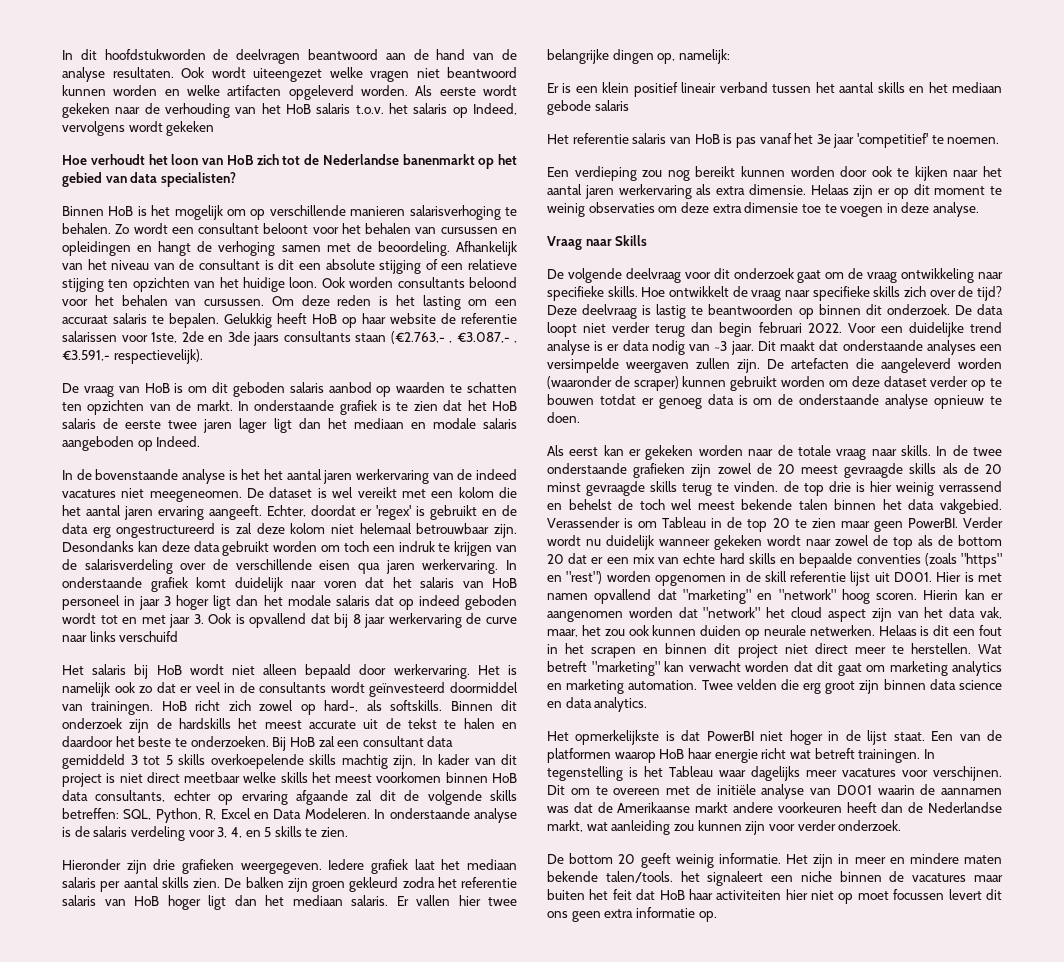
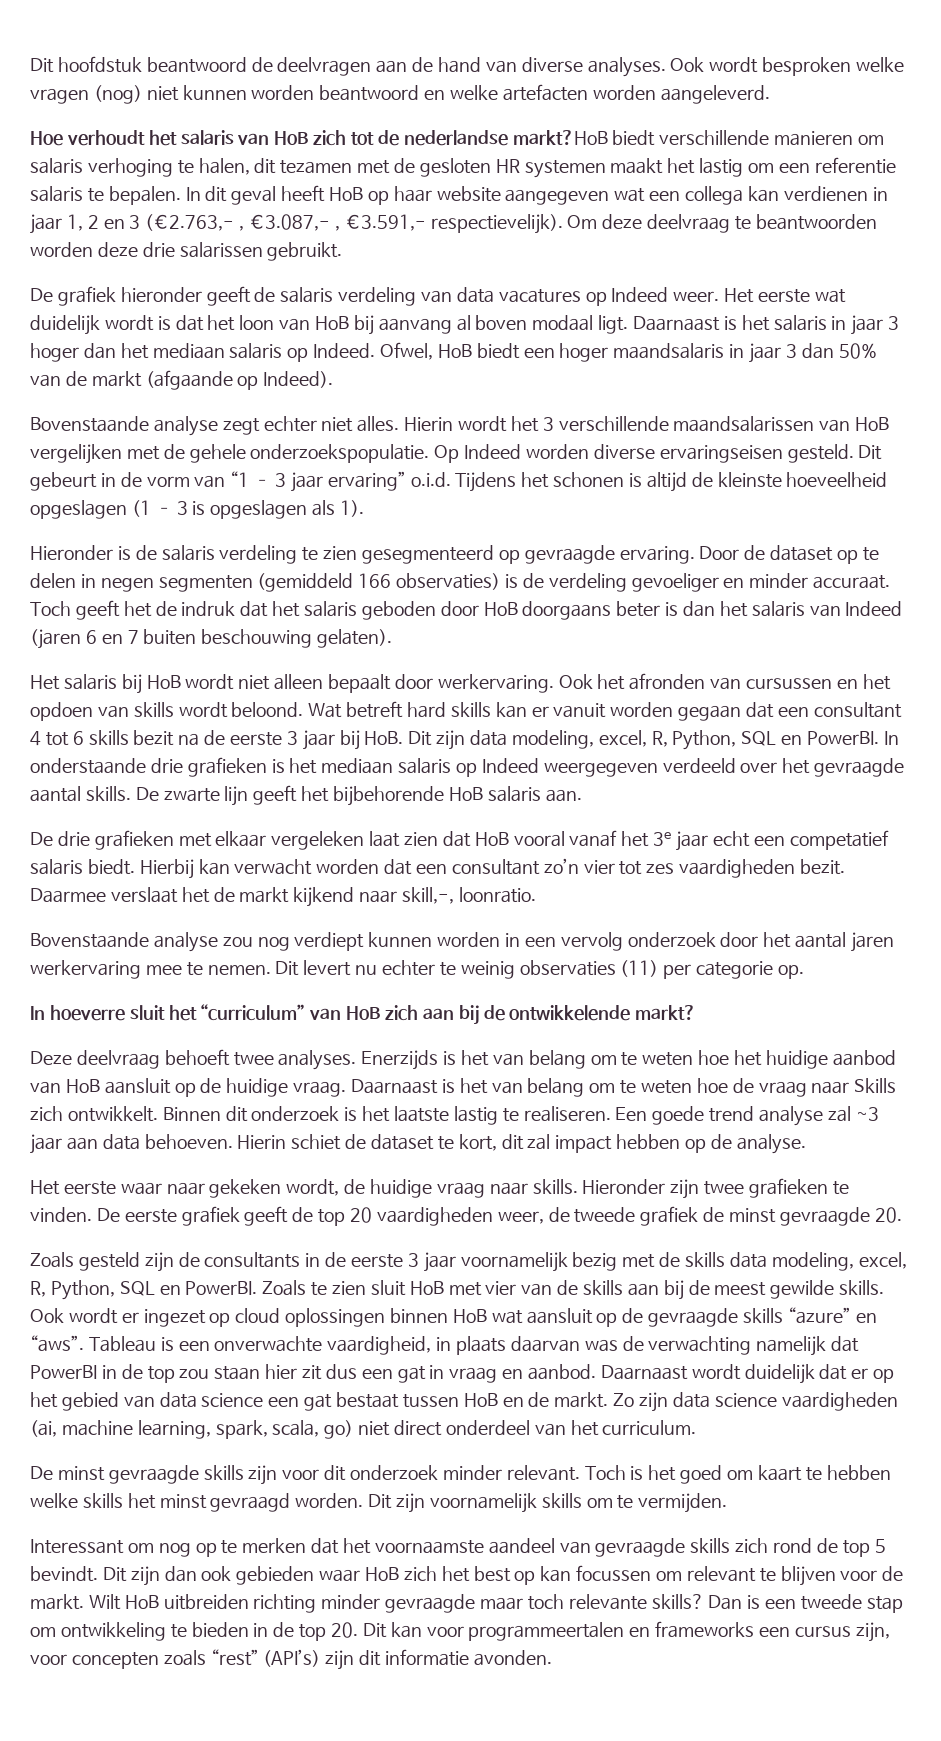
[62,49,206,60] In dit hoofdstukworden -> [30,56,247,73] Dit hoofdstuk beantwoord
[308,49,378,60] beantwoord -> (372, 66) none
[502,49,517,60] [62,67,322,82] de analyse resultaten. Ook wordt uiteengezet -> [521,57,852,77] diverse analyses. Ook wordt besproken
[416,67,517,78] [62,85,158,96] niet beantwoord kunnen worden -> [93,85,420,104] (nog) niet kunnen worden beantwoord
[227,85,517,100] [62,103,517,118] [62,121,215,136] artifacten opgeleverd worden. Als eerste wordt gekeken naar de verhouding van het HoB salaris t.o.v. het salaris op Indeed, vervolgens wordt gekeken -> [502,84,770,104] artefacten worden aangeleverd.
[171,154,199,165] loon -> [180,130,234,145] salaris
[322,154,517,169] [62,172,236,187] [62,205,517,220] [62,223,517,234] [62,241,517,256] [62,259,518,274] [62,277,517,292] [62,295,461,310] Nederlandse banenmarkt op het gebied van data specialisten? // Binnen HoB is het mogelijk om op verschillende manieren salarisverhoging te behalen. Zo wordt een consultant beloont voor het behalen van cursussen en opleidingen en hangt de verhoging samen met de beoordeling. Afhankelijk van het niveau van de consultant is dit een absolute stijging of een relatieve stijging ten opzichten van het huidige loon. Ook worden consultants beloond voor het behalen van cursussen. Om deze reden is het lasting -> [403,130,884,146] [30,158,744,178] nederlandse markt?HoB biedt verschillende manieren om salaris verhoging te halen, dit tezamen met de gesloten HR systemen maakt het lastig
[62,315,108,324] accuraat -> [814,157,896,174] referentie
[224,313,272,328] Gelukkig -> [185,186,277,205] In dit geval
[441,313,517,324] [62,331,386,346] de referentie salarissen voor 1ste, 2de en 3de jaars consultants staan -> [505,186,888,205] [30,214,141,234] aangegeven wat een collega kan verdienen in jaar 1, 2 en 3
[62,382,518,397] [62,400,517,415] [62,418,517,433] [62,436,201,451] [62,469,517,484] [62,487,518,502] [62,505,518,520] [62,523,517,538] [62,541,517,556] [62,559,517,574] [62,577,517,592] [62,595,120,610] // De vraag van HoB is om dit geboden salaris aanbod op waarden te schatten ten opzichten van de markt. In onderstaande grafiek is te zien dat het HoB salaris de eerste twee jaren lager ligt dan het mediaan en modale salaris aangeboden op Indeed. // In de bovenstaande analyse is het het aantal jaren werkervaring van de indeed vacatures niet meegeneomen. De dataset is wel vereikt met een kolom die het aantal jaren ervaring aangeeft. Echter, doordat er 'regex' is gebruikt en de data erg ongestructureerd is zal deze kolom niet helemaal betrouwbaar zijn. Desondanks kan deze data gebruikt worden om toch een indruk te krijgen van de salarisverdeling over de verschillende eisen qua jaren werkervaring. In onderstaande grafiek komt duidelijk naar voren dat het salaris van HoB personeel -> [567,214,877,233] [30,242,343,261] [30,286,846,306] [30,315,827,335] Om deze deelvraag te beantwoorden worden deze drie salarissen gebruikt. // De grafiek hieronder geeft de salaris verdeling van data vacatures op Indeed weer. Het eerste wat duidelijk wordt is dat het loon van HoB bij aanvang al boven modaal ligt. Daarnaast is het salaris
[213,595,517,610] [62,613,518,628] [62,631,179,642] ligt dan het modale salaris dat op indeed geboden wordt tot en met jaar 3. Ook is opvallend dat bij 8 jaar werkervaring de curve naar links verschuifd -> [83,342,877,363] [30,370,334,390] [30,416,890,436] [30,444,883,464] [30,471,888,492] [30,500,365,519] [30,545,879,564] [30,573,891,592] [30,600,903,620] [30,629,393,649] dan het mediaan salaris op Indeed. Ofwel, HoB biedt een hoger maandsalaris in jaar 3 dan 50% van de markt (afgaande op Indeed). // Bovenstaande analyse zegt echter niet alles. Hierin wordt het 3 verschillende maandsalarissen van HoB vergelijken met de gehele onderzoekspopulatie. Op Indeed worden diverse ervaringseisen gesteld. Dit gebeurt in de vorm van “1 – 3 jaar ervaring” o.i.d. Tijdens het schonen is altijd de kleinste hoeveelheid opgeslagen (1 – 3 is opgeslagen als 1). // Hieronder is de salaris verdeling te zien gesegmenteerd op gevraagde ervaring. Door de dataset op te delen in negen segmenten (gemiddeld 166 observaties) is de verdeling gevoeliger en minder accuraat. Toch geeft het de indruk dat het salaris geboden door HoB doorgaans beter is dan het salaris van Indeed (jaren 6 en 7 buiten beschouwing gelaten).
[305,664,352,679] bepaald -> [328,674,392,693] bepaalt
[477,665,517,675] [62,682,519,697] [62,700,517,715] [62,718,517,733] [62,736,454,751] [62,754,517,769] [62,772,517,787] [62,790,517,805] [62,808,517,823] [62,826,349,841] [62,859,517,874] [62,877,517,892] [62,895,517,910] [547,49,730,64] [547,82,1002,97] [547,100,629,115] [547,133,1000,148] [547,166,637,181] Het is namelijk ook zo dat er veel in de consultants wordt geïnvesteerd doormiddel van trainingen. HoB richt zich zowel op hard-, als softskills. Binnen dit onderzoek zijn de hardskills het meest accurate uit de tekst te halen en daardoor het beste te onderzoeken. Bij HoB zal een consultant data gemiddeld 3 tot 5 skills overkoepelende skills machtig zijn, In kader van dit project is niet direct meetbaar welke skills het meest voorkomen binnen HoB data consultants, echter op ervaring afgaande zal dit de volgende skills betreffen: SQL, Python, R, Excel en Data Modeleren. In onderstaande analyse is de salaris verdeling voor 3, 4, en 5 skills te zien. // Hieronder zijn drie grafieken weergegeven. Iedere grafiek laat het mediaan salaris per aantal skills zien. De balken zijn groen gekleurd zodra het referentie salaris van HoB hoger ligt dan het mediaan salaris. Er vallen hier twee belangrijke dingen op, namelijk: // Er is een klein positief lineair verband tussen het aantal skills en het mediaan gebode salaris // Het referentie salaris van HoB is pas vanaf het 3e jaar 'competitief' te noemen. // Een verdieping -> [558,673,891,690] [30,701,902,721] [30,730,899,750] [30,757,905,777] [30,785,582,806] [30,830,889,851] [30,858,846,879] [30,887,536,907] [30,932,218,952] Ook het afronden van cursussen en het opdoen van skills wordt beloond. Wat betreft hard skills kan er vanuit worden gegaan dat een consultant 4 tot 6 skills bezit na de eerste 3 jaar bij HoB. Dit zijn data modeling, excel, R, Python, SQL en PowerBI. In onderstaande drie grafieken is het mediaan salaris op Indeed weergegeven verdeeld over het gevraagde aantal skills. De zwarte lijn geeft het bijbehorende HoB salaris aan. // De drie grafieken met elkaar vergeleken laat zien dat HoB vooral vanaf het 3e jaar echt een competatief salaris biedt. Hierbij kan verwacht worden dat een consultant zo’n vier tot zes vaardigheden bezit. Daarmee verslaat het de markt kijkend naar skill,-, loonratio. // Bovenstaande analyse
[695,166,1002,181] [547,184,1002,199] [547,202,980,217] [547,235,648,250] [547,268,1004,283] [547,286,1003,301] [547,304,1003,319] [547,322,1002,337] [547,340,1002,355] [547,358,1002,373] [547,376,1002,391] [547,394,1002,409] [547,412,580,423] [547,445,1002,460] [547,463,1002,478] [547,481,1002,496] [547,499,1002,514] [547,517,1003,532] [547,535,1002,550] [547,553,1002,568] [547,571,1003,586] [547,589,1004,604] [547,607,1002,622] [547,625,1003,640] [547,643,1002,658] [547,661,1002,676] [547,679,1002,694] [547,697,648,712] [547,730,1002,745] [547,748,935,763] [547,766,1002,781] [547,784,1002,799] [547,802,1002,813] [547,820,902,835] [547,853,1003,868] [547,871,1003,886] [547,889,1002,904] [547,907,717,922] bereikt kunnen worden door ook te kijken naar het aantal jaren werkervaring als extra dimensie. Helaas zijn er op dit moment te weinig observaties om deze extra dimensie toe te voegen in deze analyse. // Vraag naar Skills // De volgende deelvraag voor dit onderzoek gaat om de vraag ontwikkeling naar specifieke skills. Hoe ontwikkelt de vraag naar specifieke skills zich over de tijd? Deze deelvraag is lastig te beantwoorden op binnen dit onderzoek. De data loopt niet verder terug dan begin februari 2022. Voor een duidelijke trend analyse is er data nodig van ~3 jaar. Dit maakt dat onderstaande analyses een versimpelde weergaven zullen zijn. De artefacten die aangeleverd worden (waaronder de scraper) kunnen gebruikt worden om deze dataset verder op te bouwen totdat er genoeg data is om de onderstaande analyse opnieuw te doen. // Als eerst kan er gekeken worden naar de totale vraag naar skills. In de twee onderstaande grafieken zijn zowel de 20 meest gevraagde skills als de 20 minst gevraagde skills terug te vinden. de top drie is hier weinig verrassend en behelst de toch wel meest bekende talen binnen het data vakgebied. Verassender is om Tableau in de top 20 te zien maar geen PowerBI. Verder wordt nu duidelijk wanneer gekeken wordt naar zowel de top als de bottom 20 dat er een mix van echte hard skills en bepaalde conventies (zoals "https" en "rest") worden opgenomen in de skill referentie lijst uit D001. Hier is met namen opvallend dat "marketing" en "network" hoog scoren. Hierin kan er aangenomen worden dat "network" het cloud aspect zijn van het data vak, maar, het zou ook kunnen duiden op neurale netwerken. Helaas is dit een fout in het scrapen en binnen dit project niet direct meer te herstellen. Wat betreft "marketing" kan verwacht worden dat dit gaat om marketing analytics en marketing automation. Twee velden die erg groot zijn binnen data science en data analytics. // Het opmerkelijkste is dat PowerBI niet hoger in de lijst staat. Een van de platformen waarop HoB haar energie richt wat betreft trainingen. In tegenstelling is het Tableau waar dagelijks meer vacatures voor verschijnen. Dit om te overeen met de initiële analyse van D001 waarin de aannamen was dat de Amerikaanse markt andere voorkeuren heeft dan de Nederlandse markt, wat aanleiding zou kunnen zijn voor verder onderzoek. // De bottom 20 geeft weinig informatie. Het zijn in meer en mindere maten bekende talen/tools. het signaleert een niche binnen de vacatures maar buiten het feit dat HoB haar activiteiten hier niet op moet focussen levert dit ons geen extra informatie op. -> [294,932,894,952] [30,960,805,979] [30,1004,697,1025] [30,1049,896,1070] [30,1078,897,1097] [30,1106,879,1126] [30,1134,806,1154] [30,1178,849,1199] [30,1206,902,1226] [30,1252,907,1272] [30,1280,885,1300] [30,1307,877,1327] [30,1335,860,1356] [30,1364,895,1384] [30,1392,898,1412] [30,1420,697,1439] [30,1465,891,1485] [30,1493,728,1513] [30,1538,886,1557] [30,1565,904,1586] [30,1594,903,1613] [30,1621,890,1642] [30,1649,552,1670] verdiept kunnen worden in een vervolg onderzoek door het aantal jaren werkervaring mee te nemen. Dit levert nu echter te weinig observaties (11) per categorie op. // In hoeverre sluit het “curriculum” van HoB zich aan bij de ontwikkelende markt? // Deze deelvraag behoeft twee analyses. Enerzijds is het van belang om te weten hoe het huidige aanbod van HoB aansluit op de huidige vraag. Daarnaast is het van belang om te weten hoe de vraag naar Skills zich ontwikkelt. Binnen dit onderzoek is het laatste lastig te realiseren. Een goede trend analyse zal ~3 jaar aan data behoeven. Hierin schiet de dataset te kort, dit zal impact hebben op de analyse. // Het eerste waar naar gekeken wordt, de huidige vraag naar skills. Hieronder zijn twee grafieken te vinden. De eerste grafiek geeft de top 20 vaardigheden weer, de tweede grafiek de minst gevraagde 20. // Zoals gesteld zijn de consultants in de eerste 3 jaar voornamelijk bezig met de skills data modeling, excel, R, Python, SQL en PowerBI. Zoals te zien sluit HoB met vier van de skills aan bij de meest gewilde skills. Ook wordt er ingezet op cloud oplossingen binnen HoB wat aansluit op de gevraagde skills “azure” en “aws”. Tableau is een onverwachte vaardigheid, in plaats daarvan was de verwachting namelijk dat PowerBI in de top zou staan hier zit dus een gat in vraag en aanbod. Daarnaast wordt duidelijk dat er op het gebied van data science een gat bestaat tussen HoB en de markt. Zo zijn data science vaardigheden (ai, machine learning, spark, scala, go) niet direct onderdeel van het curriculum. // De minst gevraagde skills zijn voor dit onderzoek minder relevant. Toch is het goed om kaart te hebben welke skills het minst gevraagd worden. Dit zijn voornamelijk skills om te vermijden. // Interessant om nog op te merken dat het voornaamste aandeel van gevraagde skills zich rond de top 5 bevindt. Dit zijn dan ook gebieden waar HoB zich het best op kan focussen om relevant te blijven voor de markt. Wilt HoB uitbreiden richting minder gevraagde maar toch relevante skills? Dan is een tweede stap om ontwikkeling te bieden in de top 20. Dit kan voor programmeertalen en frameworks een cursus zijn, voor concepten zoals “rest” (API’s) zijn dit informatie avonden.

